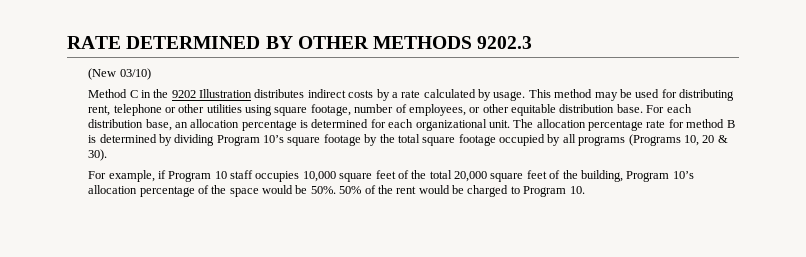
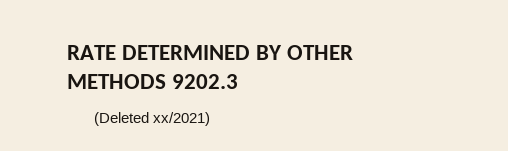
[88,68,151,80] [88,89,735,101] [88,104,692,116] [88,119,735,131] [88,134,728,146] [88,149,108,161] [88,170,694,182] [88,185,585,197] (New 03/10) // Method C in the 9202 Illustration distributes indirect costs by a rate calculated by usage. This method may be used for distributing rent, telephone or other utilities using square footage, number of employees, or other equitable distribution base. For each distribution base, an allocation percentage is determined for each organizational unit. The allocation percentage rate for method B is determined by dividing Program 10’s square footage by the total square footage occupied by all programs (Programs 10, 20 & 30). // For example, if Program 10 staff occupies 10,000 square feet of the total 20,000 square feet of the building, Program 10’s allocation percentage of the space would be 50%. 50% of the rent would be charged to Program 10. -> [94,112,211,126] (Deleted xx/2021)

